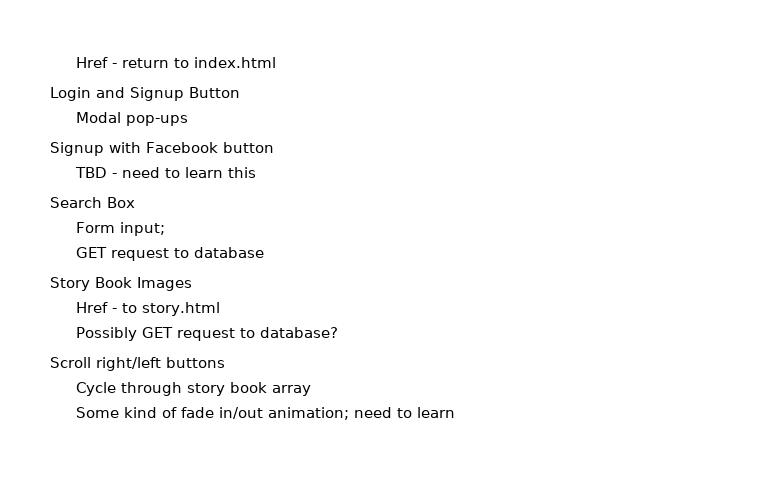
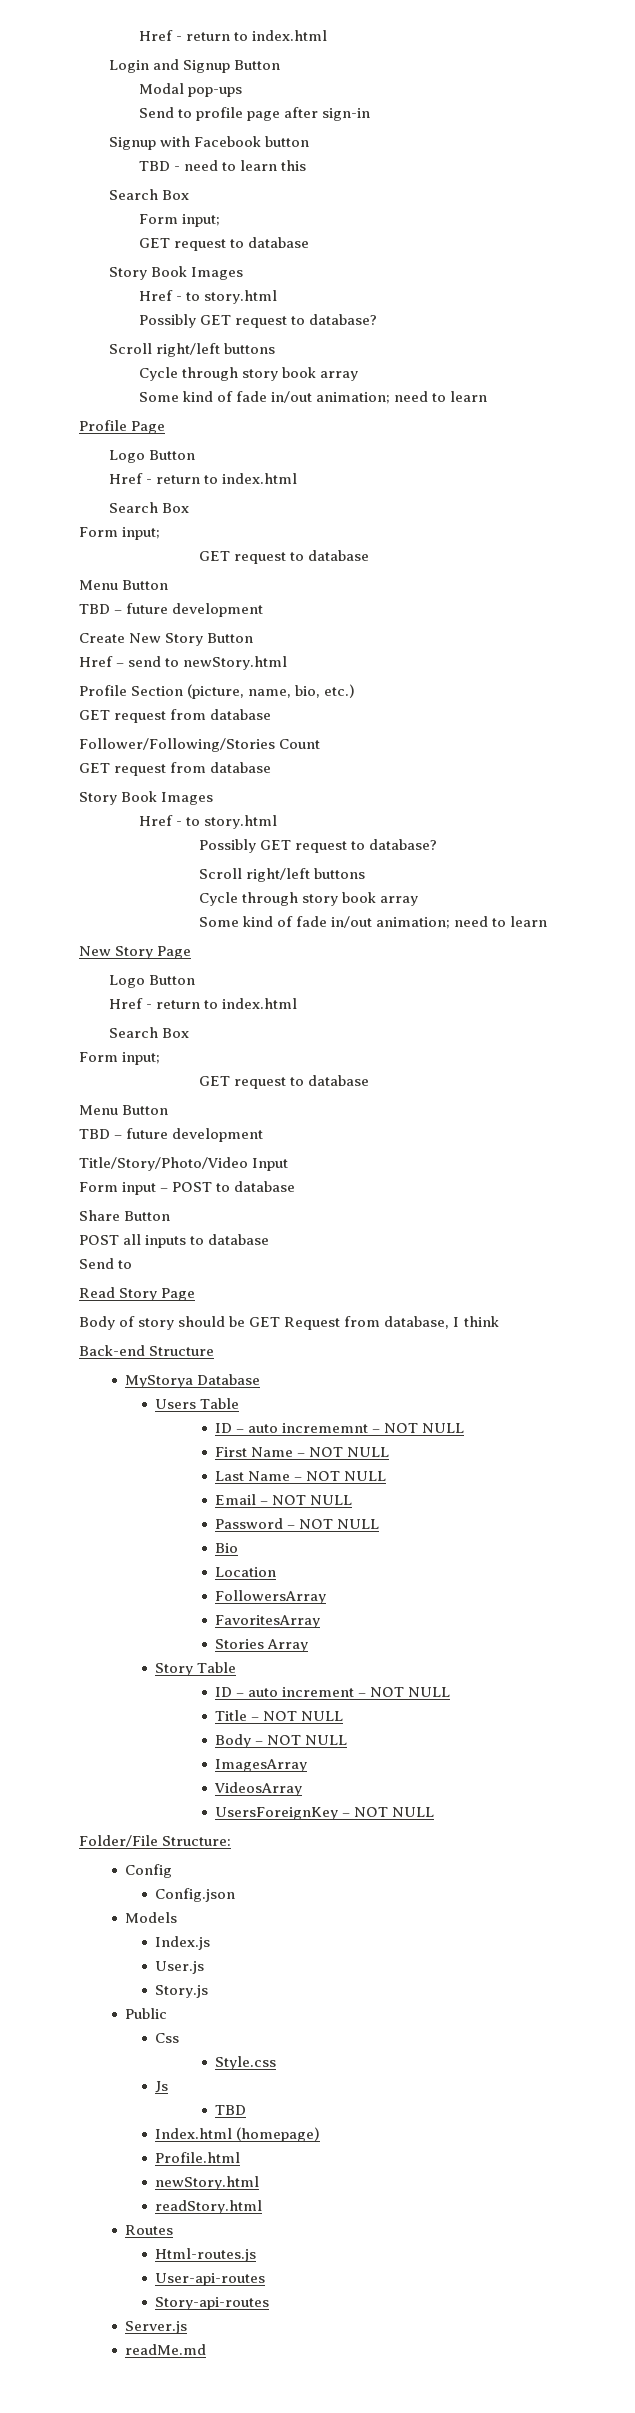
(189, 120) none -> [138,107,371,121] // Send to profile page after sign-in
(456, 412) none -> [79,420,166,434] [108,450,195,463] [108,473,298,484] [108,502,189,513] [79,527,161,540] [198,550,369,564] [79,580,169,590] [79,603,264,617] [79,633,254,646] [79,656,288,670] [79,684,356,699] [79,709,272,723] [79,738,321,752] [79,762,272,776] [79,791,214,805] [138,815,277,829] [198,839,437,853] [198,868,365,882] [198,892,418,906] [198,916,547,929] [79,946,192,959] [108,975,195,988] [108,998,298,1009] [108,1027,189,1038] [79,1052,161,1065] [198,1075,369,1089] [79,1105,169,1115] [79,1128,264,1142] [79,1157,289,1171] [79,1181,296,1195] [79,1210,171,1221] [79,1234,270,1248] [79,1258,133,1269] [79,1287,196,1301] [79,1316,499,1330] [79,1345,215,1356] [125,1374,261,1388] [155,1398,240,1409] [215,1423,465,1433] [215,1447,390,1457] [215,1471,387,1481] [215,1494,353,1505] [215,1518,380,1529] [215,1543,239,1553] [215,1567,277,1577] [215,1590,327,1604] [215,1615,321,1628] [215,1639,309,1652] [155,1662,237,1676] [215,1687,451,1697] [215,1710,344,1721] [215,1734,348,1748] [215,1759,308,1772] [214,1782,303,1796] [215,1807,435,1820] [79,1835,232,1847] [125,1864,173,1878] [155,1888,236,1902] [125,1912,178,1923] [155,1936,211,1950] [155,1961,205,1974] [155,1985,209,1998] [125,2008,168,2019] [155,2033,180,2043] [215,2056,277,2070] [155,2081,169,2093] [215,2105,247,2115] [155,2127,321,2142] [155,2152,241,2163] [155,2176,260,2190] [155,2200,263,2214] [125,2225,174,2235] [155,2248,257,2262] [155,2273,266,2286] [155,2297,270,2310] [125,2321,188,2334] [125,2344,207,2355] // Profile Page // Logo Button // Href - return to index.html // Search Box // Form input; // GET request to database // Menu Button // TBD – future development // Create New Story Button // Href – send to newStory.html // Profile Section (picture, name, bio, etc.) // GET request from database // Follower/Following/Stories Count // GET request from database // Story Book Images // Href - to story.html // Possibly GET request to database? // Scroll right/left buttons // Cycle through story book array // Some kind of fade in/out animation; need to learn // New Story Page // Logo Button // Href - return to index.html // Search Box // Form input; // GET request to database // Menu Button // TBD – future development // Title/Story/Photo/Video Input // Form input – POST to database // Share Button // POST all inputs to database // Send to // Read Story Page // Body of story should be GET Request from database, I think // Back-end Structure // MyStorya Database // Users Table // ID – auto incrememnt – NOT NULL // First Name – NOT NULL // Last Name – NOT NULL // Email – NOT NULL // Password – NOT NULL // Bio // Location // FollowersArray // FavoritesArray // Stories Array // Story Table // ID – auto increment – NOT NULL // Title – NOT NULL // Body – NOT NULL // ImagesArray // VideosArray // UsersForeignKey – NOT NULL // Folder/File Structure: // Config // Config.json // Models // Index.js // User.js // Story.js // Public // Css // Style.css // Js // TBD // Index.html (homepage) // Profile.html // newStory.html // readStory.html // Routes // Html-routes.js // User-api-routes // Story-api-routes // Server.js // readMe.md

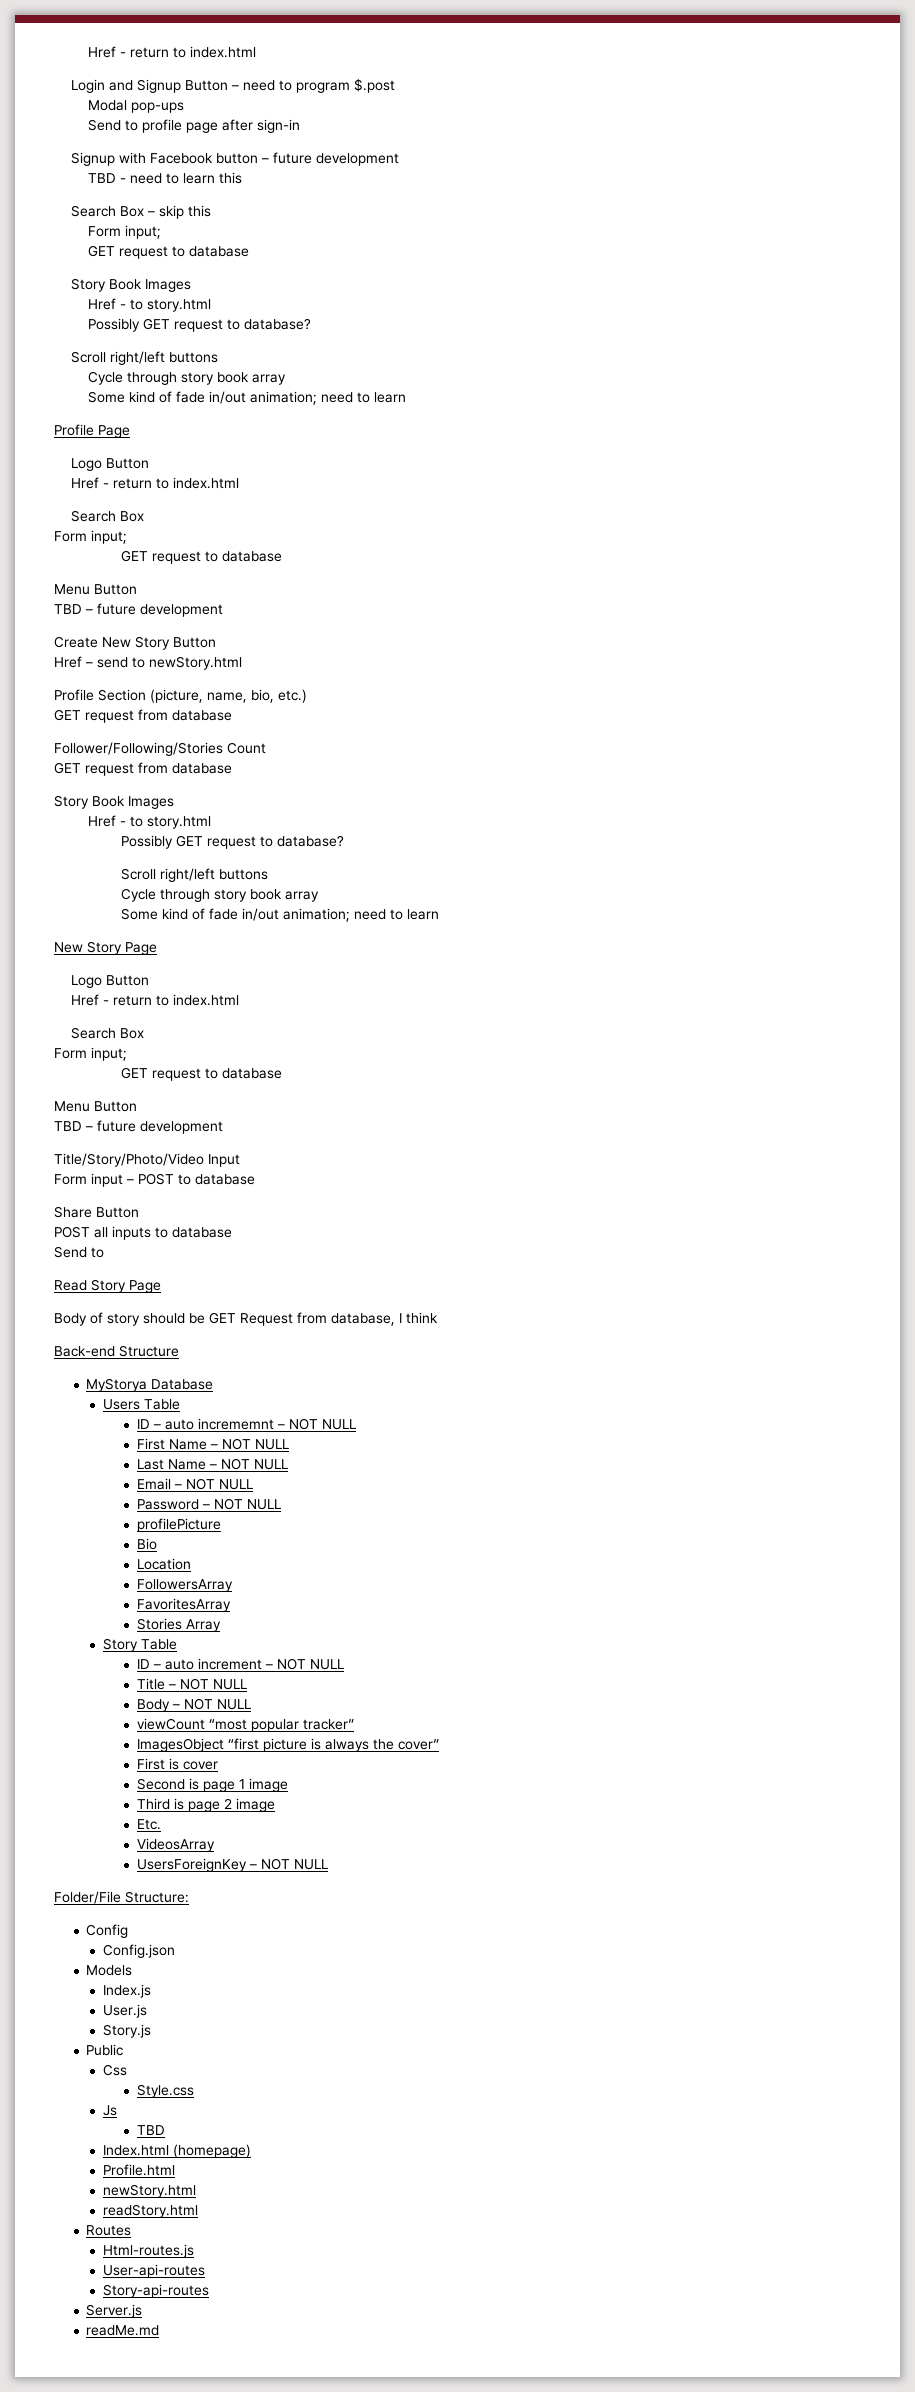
(281, 65) none -> [230,78,395,93] – need to program $.post
(310, 141) none -> [260,152,399,166] – future development
(189, 195) none -> [146,205,211,219] – skip this
(380, 1524) none -> [136,1518,221,1532] // profilePicture
[215,1759,308,1772] ImagesArray -> [136,1718,354,1732] [136,1738,439,1752] [136,1758,218,1770] [136,1778,288,1792] [136,1798,275,1812] [136,1819,161,1830] viewCount “most popular tracker” // ImagesObject “first picture is always the cover” // First is cover // Second is page 1 image // Third is page 2 image // Etc.

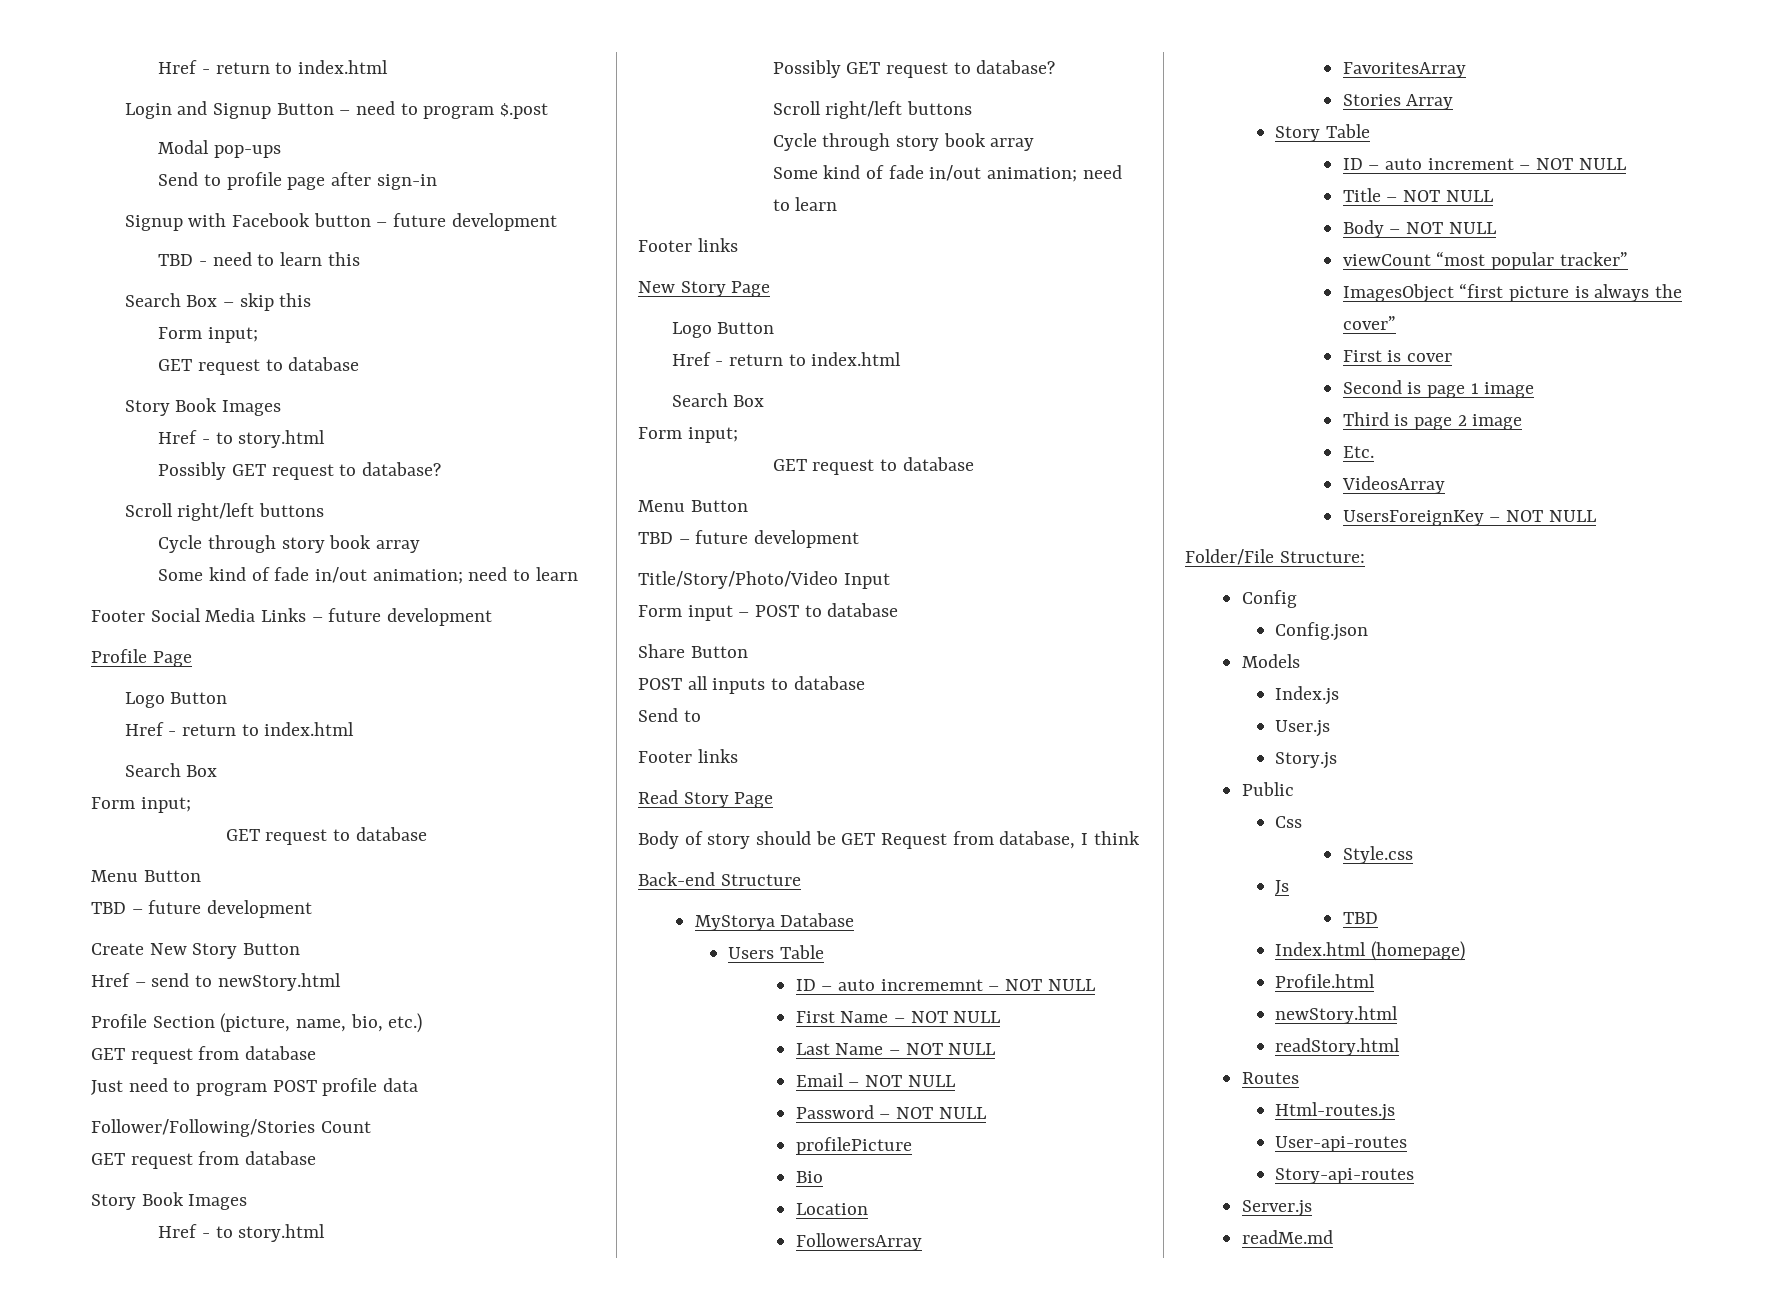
(406, 397) none -> [91,608,493,626] // Footer Social Media Links – future development
(232, 715) none -> [91,1078,419,1096] // Just need to program POST profile data
(440, 914) none -> [638,238,738,252] // Footer links
(104, 1252) none -> [638,749,738,763] // Footer links

